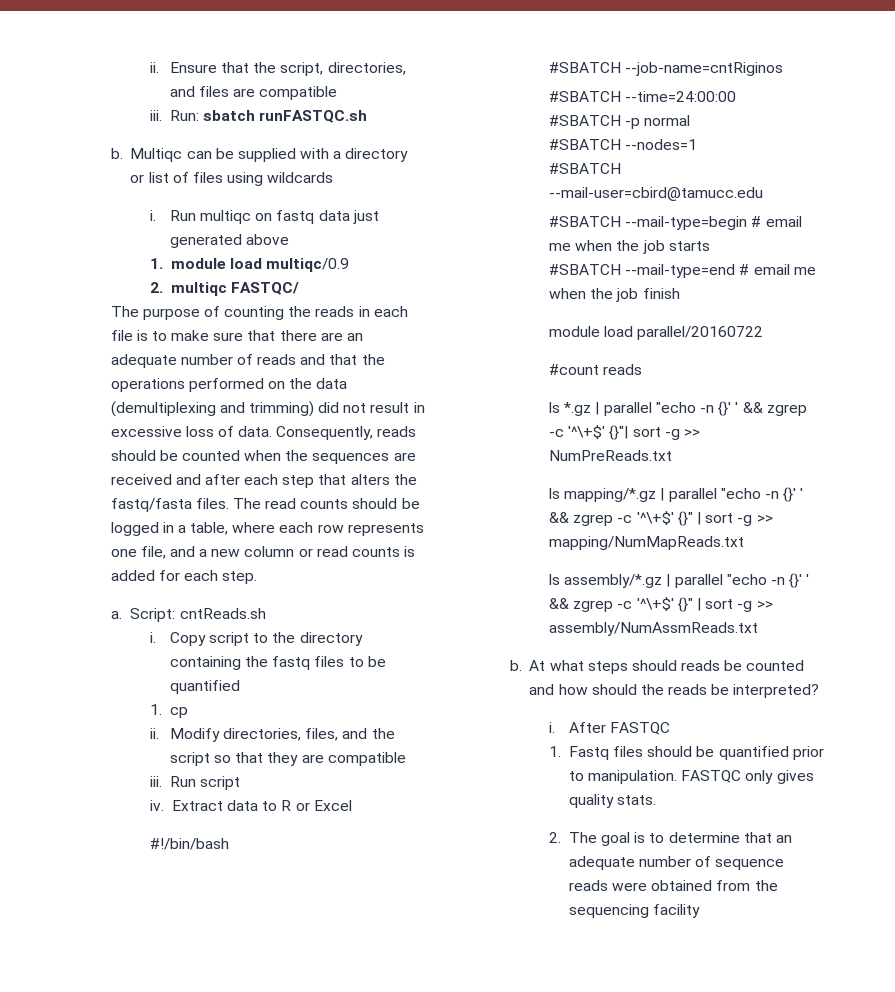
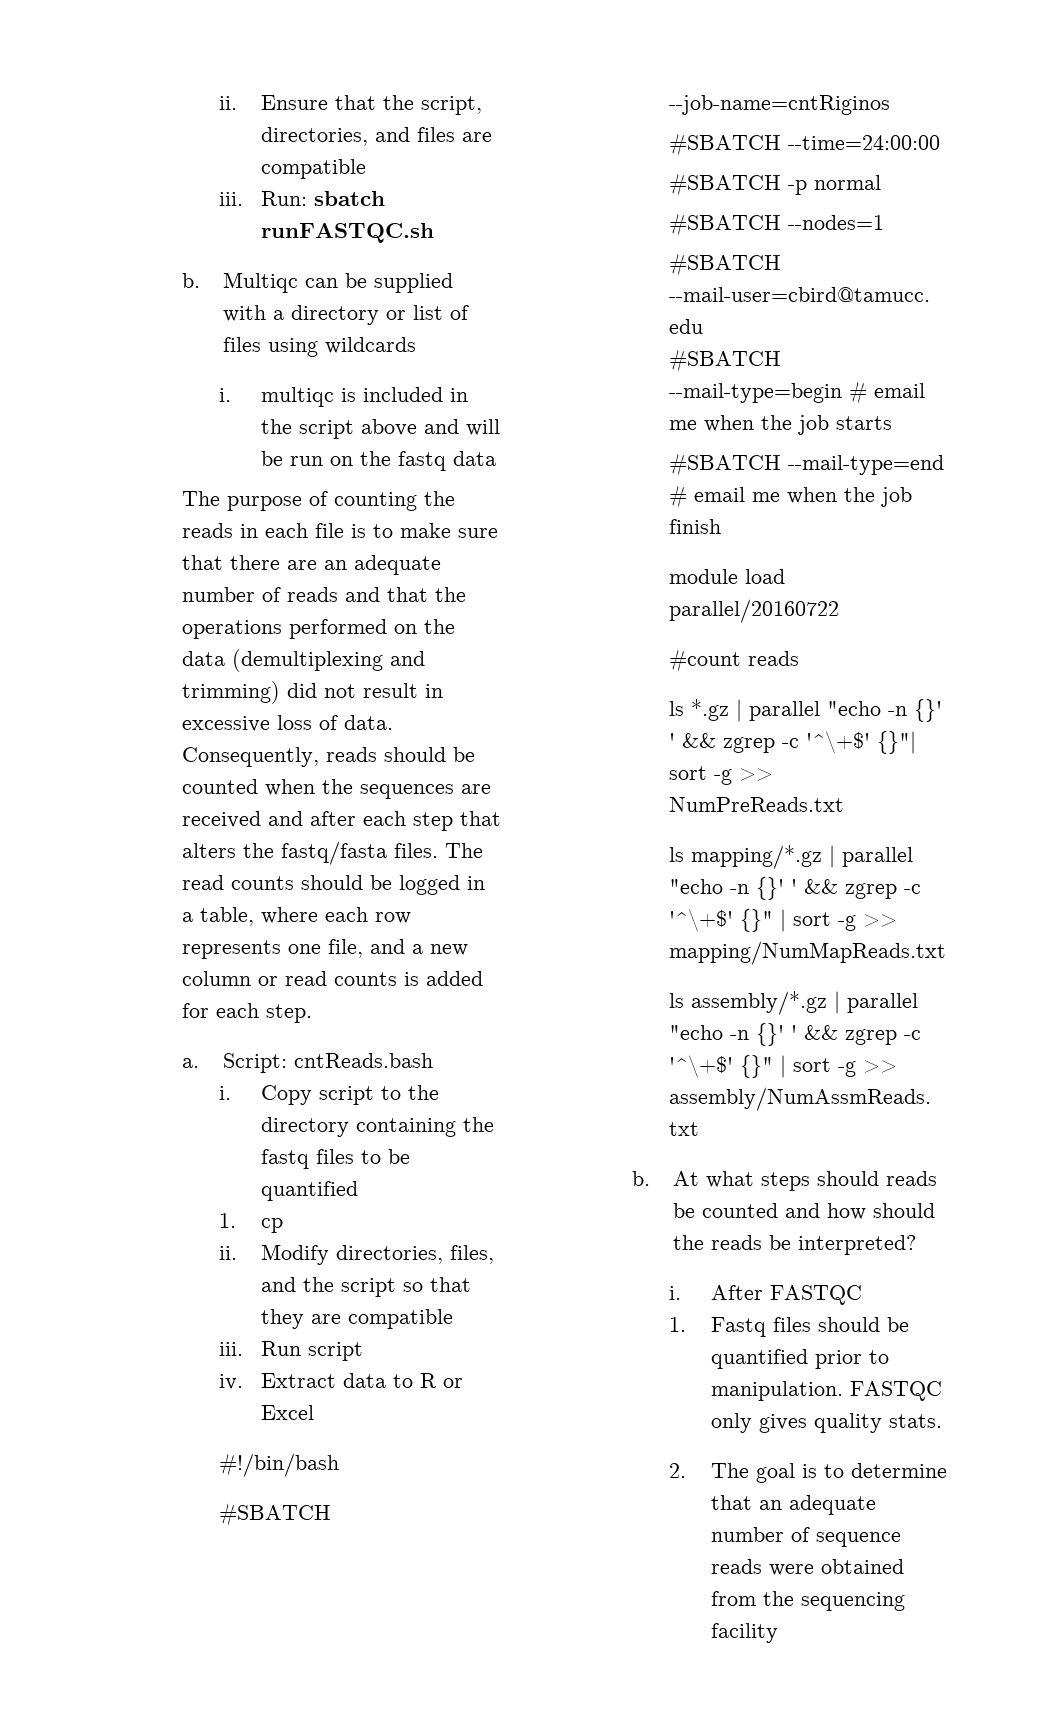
[169,210,379,224] [169,234,290,248] [150,258,350,272] [150,282,300,296] Run multiqc on fastq data just generated above // 1. module load multiqc/0.9 // 2. multiqc FASTQC/ -> [260,387,468,407] [260,419,500,439] [260,451,496,471] multiqc is included in the script above and will be run on the fastq data
[179,608,266,619] cntReads.sh -> [294,1053,434,1068] cntReads.bash

